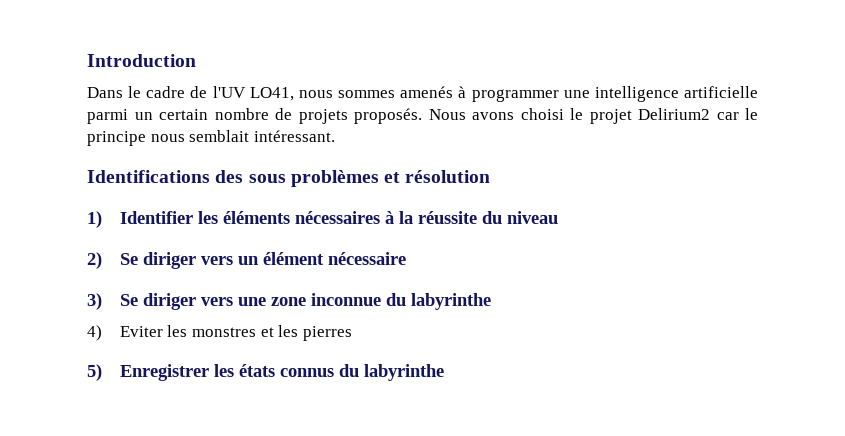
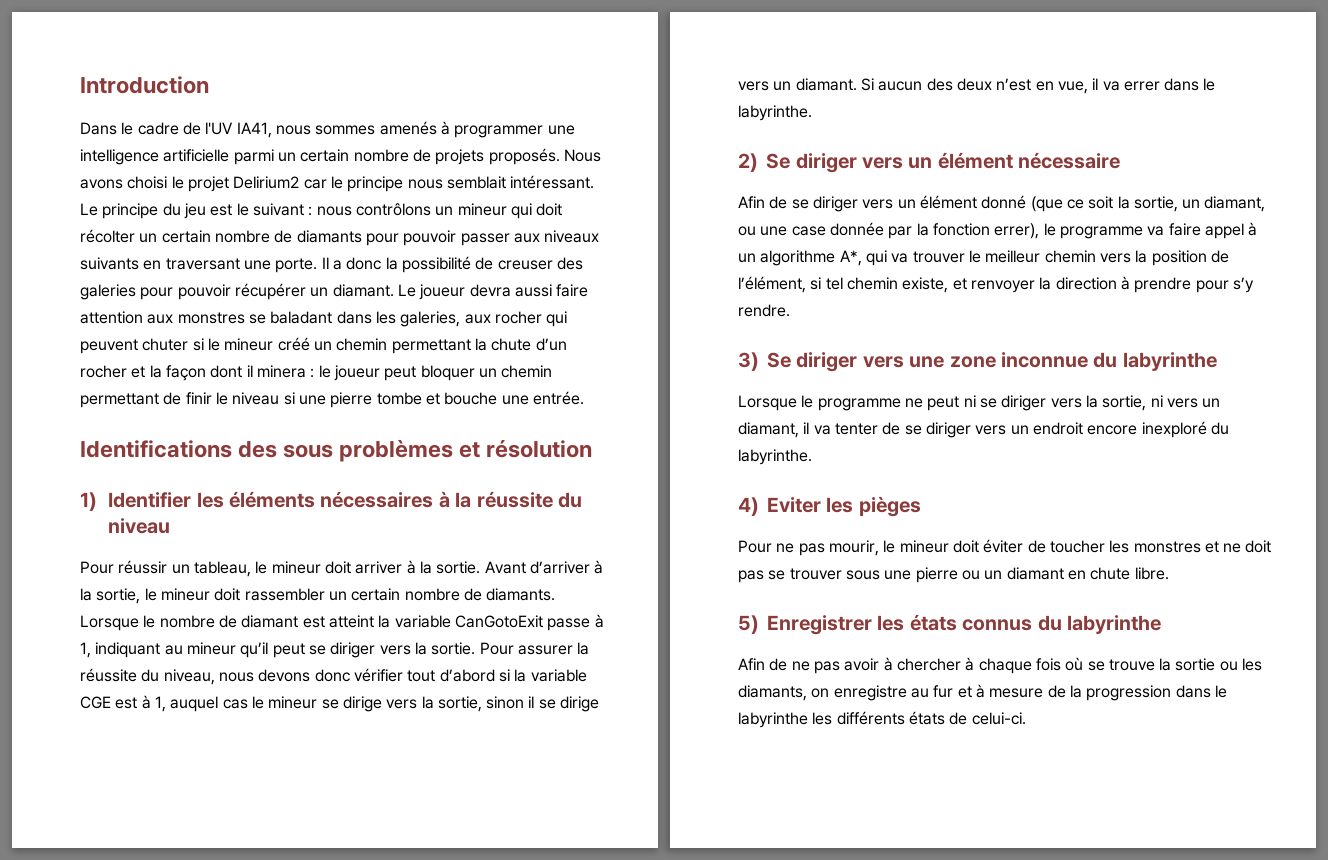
[249,87,294,101] LO41, -> [236,122,272,138] IA41,
(335, 136) none -> [80,203,563,219] [80,229,600,246] [80,256,583,273] [80,283,589,300] [80,311,568,327] [80,337,567,354] [80,365,553,381] [80,391,584,408] Le principe du jeu est le suivant : nous contrôlons un mineur qui doit récolter un certain nombre de diamants pour pouvoir passer aux niveaux suivants en traversant une porte. Il a donc la possibilité de creuser des galeries pour pouvoir récupérer un diamant. Le joueur devra aussi faire attention aux monstres se baladant dans les galeries, aux rocher qui peuvent chuter si le mineur créé un chemin permettant la chute d’un rocher et la façon dont il minera : le joueur peut bloquer un chemin permettant de finir le niveau si une pierre tombe et bouche une entrée.
(558, 217) none -> [80,560,604,577] [80,588,556,604] [80,614,604,631] [80,642,590,658] [80,668,587,685] [80,695,600,712] [738,78,1216,94] [738,105,812,121] // Pour réussir un tableau, le mineur doit arriver à la sortie. Avant d’arriver à la sortie, le mineur doit rassembler un certain nombre de diamants. Lorsque le nombre de diamant est atteint la variable CanGotoExit passe à 1, indiquant au mineur qu’il peut se diriger vers la sortie. Pour assurer la réussite du niveau, nous devons donc vérifier tout d’abord si la variable CGE est à 1, auquel cas le mineur se dirige vers la sortie, sinon il se dirige vers un diamant. Si aucun des deux n’est en vue, il va errer dans le labyrinthe.
(406, 258) none -> [738,195,1266,212] [738,222,1258,239] [738,250,1229,266] [738,276,1254,293] [738,304,790,317] // Afin de se diriger vers un élément donné (que ce soit la sortie, un diamant, ou une case donnée par la fonction errer), le programme va faire appel à un algorithme A*, qui va trouver le meilleur chemin vers la position de l’élément, si tel chemin existe, et renvoyer la direction à prendre pour s’y rendre.
[87,325,352,341] 4) Eviter les monstres et les pierres -> [738,395,1221,411] [738,421,1229,438] [738,449,812,465] [738,496,921,517] [738,539,1272,556] [738,567,1169,583] Lorsque le programme ne peut ni se diriger vers la sortie, ni vers un diamant, il va tenter de se diriger vers un endroit encore inexploré du labyrinthe. // 4) Eviter les pièges // Pour ne pas mourir, le mineur doit éviter de toucher les monstres et ne doit pas se trouver sous une pierre ou un diamant en chute libre.
(444, 372) none -> [738,657,1263,674] [738,684,1227,701] [738,711,1026,728] // Afin de ne pas avoir à chercher à chaque fois où se trouve la sortie ou les diamants, on enregistre au fur et à mesure de la progression dans le labyrinthe les différents états de celui-ci.

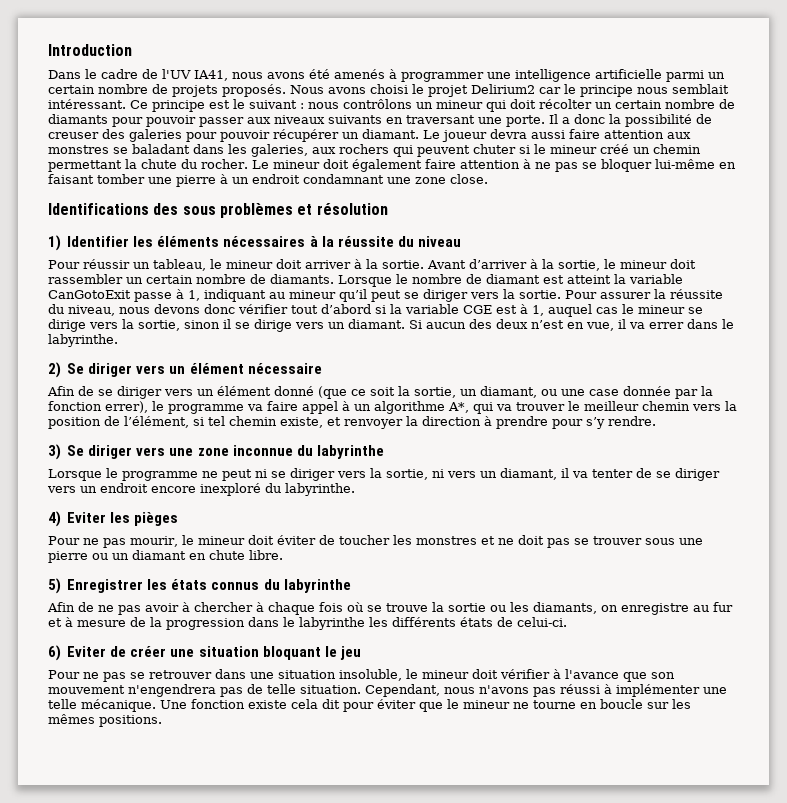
[315,125,376,135] sommes -> [267,69,330,79] avons été
[80,203,206,219] Le principe du jeu -> [130,100,205,112] Ce principe
[494,311,542,324] rocher -> [339,144,389,154] rochers
[535,338,567,351] [80,365,553,381] [80,391,584,408] d’un rocher et la façon dont il minera : le joueur peut bloquer un chemin permettant de finir le niveau si une pierre tombe et bouche une entrée. -> [181,159,736,172] [48,174,488,187] du rocher. Le mineur doit également faire attention à ne pas se bloquer lui-même en faisant tomber une pierre à un endroit condamnant une zone close.
(1026, 718) none -> [48,645,361,661] [48,669,675,682] [48,684,727,697] [48,699,691,712] [48,714,162,727] // 6) Eviter de créer une situation bloquant le jeu // Pour ne pas se retrouver dans une situation insoluble, le mineur doit vérifier à l'avance que son mouvement n'engendrera pas de telle situation. Cependant, nous n'avons pas réussi à implémenter une telle mécanique. Une fonction existe cela dit pour éviter que le mineur ne tourne en boucle sur les mêmes positions.

